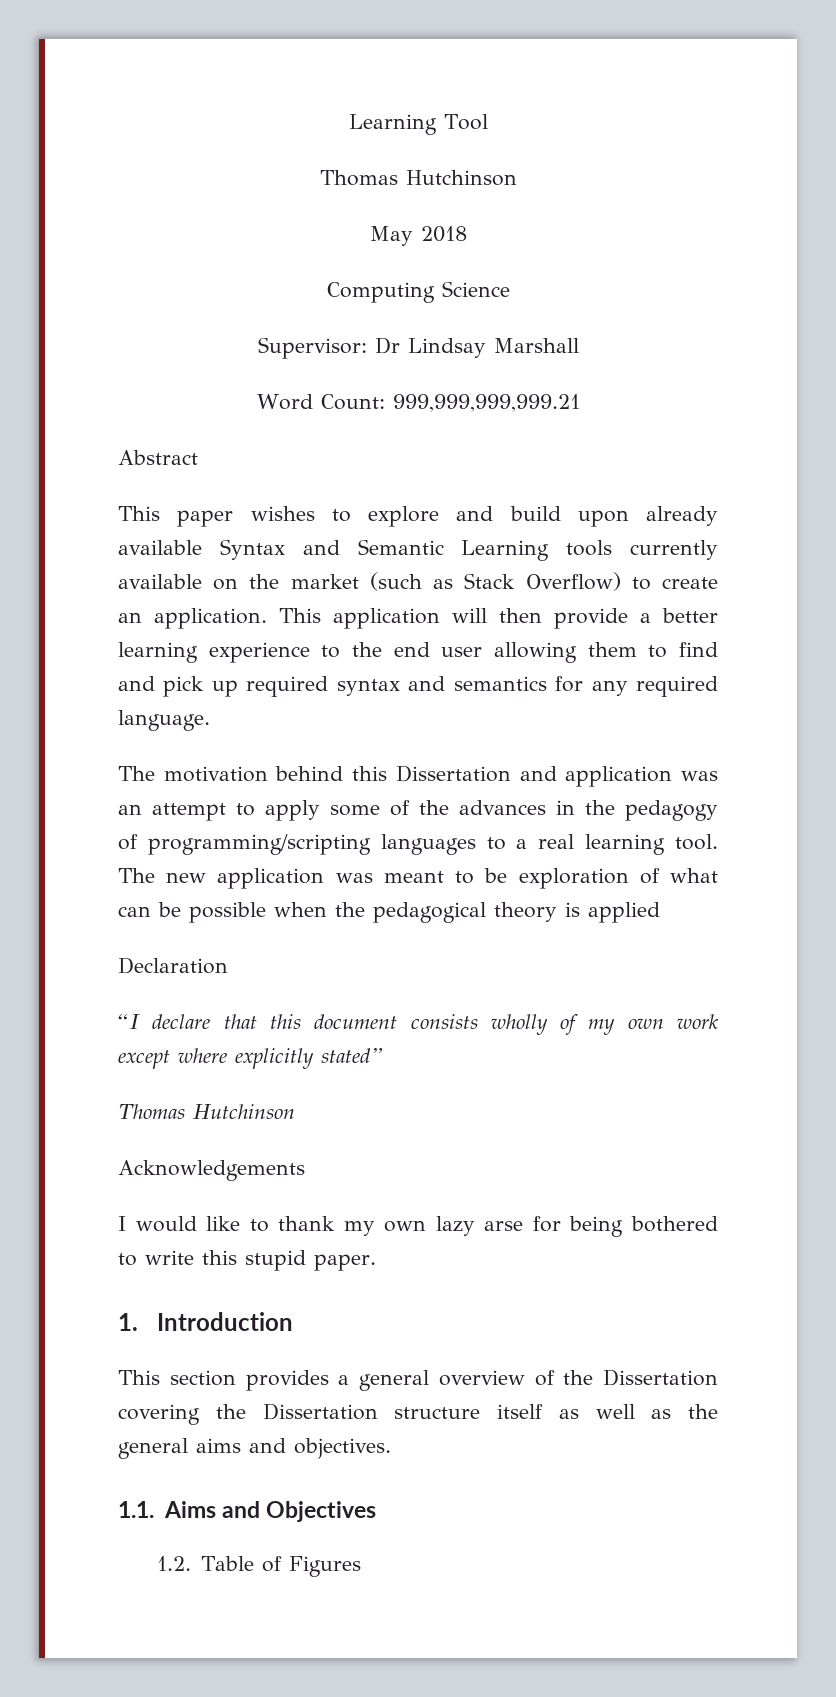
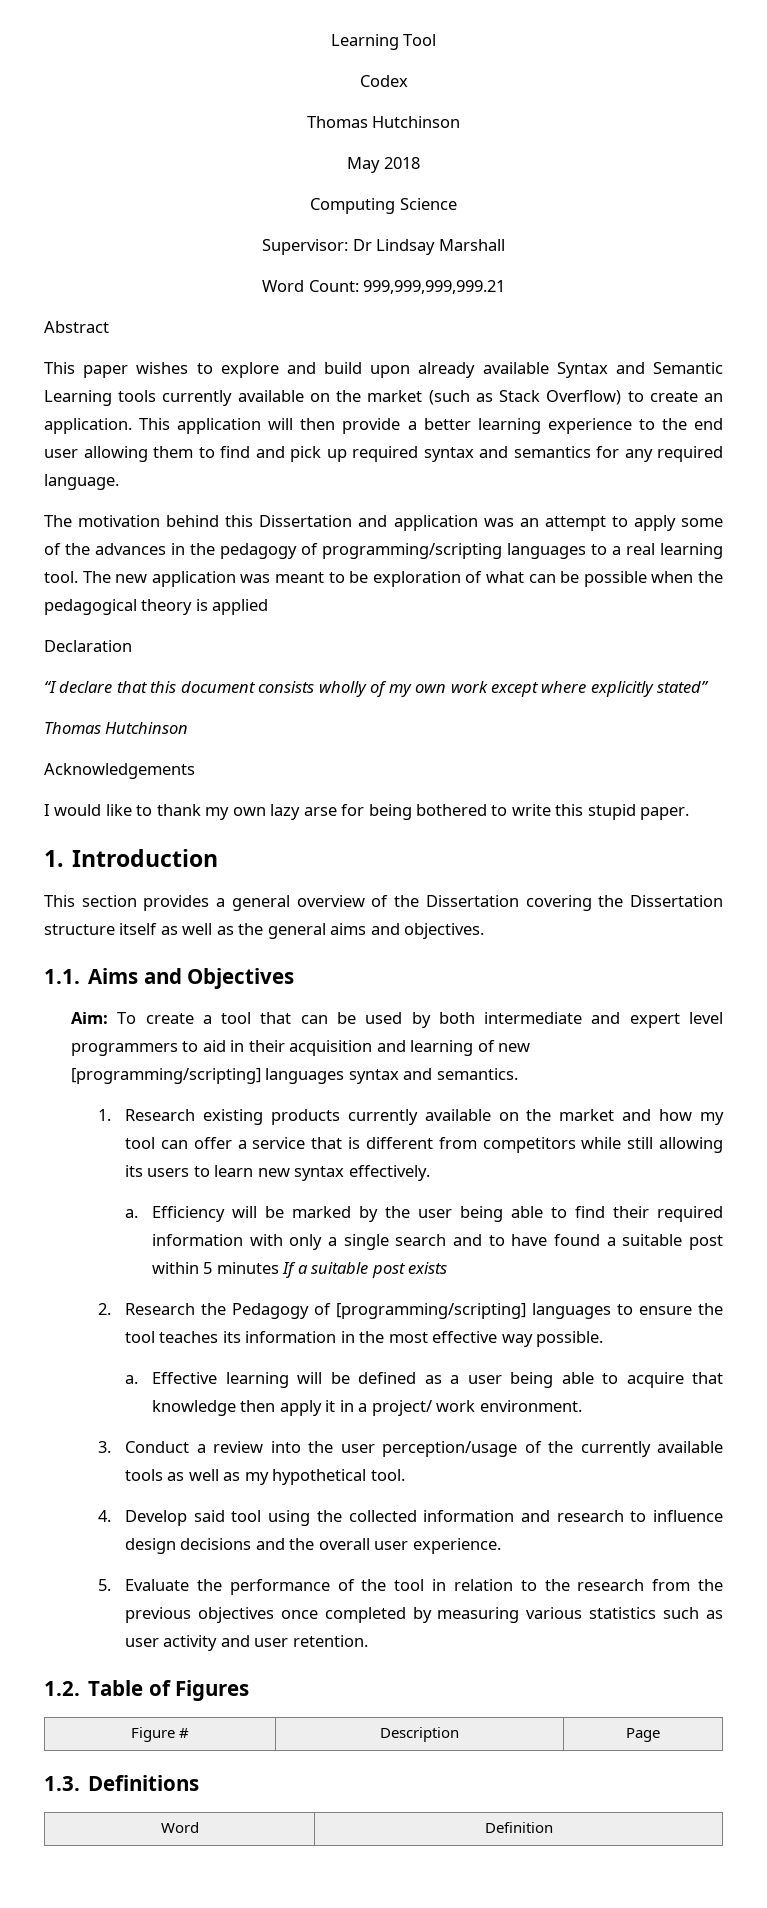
(488, 122) none -> [359,75,408,87] // Codex
[156,1556,362,1577] 1.2. Table of Figures -> [71,1012,723,1028] [71,1040,531,1056] [71,1068,518,1084] [98,1109,724,1125] [125,1137,723,1153] [125,1165,430,1181] [125,1206,724,1222] [152,1234,723,1250] [152,1262,448,1278] [98,1303,724,1319] [125,1331,604,1347] [125,1372,724,1388] [152,1400,582,1416] [98,1441,723,1457] [125,1469,405,1485] [98,1510,724,1526] [125,1538,501,1554] [98,1579,723,1595] [125,1607,724,1623] [125,1635,368,1651] [44,1680,250,1701] [130,1727,190,1742] [380,1727,459,1742] [626,1728,660,1742] [44,1775,200,1791] [160,1822,199,1833] [484,1822,553,1833] Aim: To create a tool that can be used by both intermediate and expert level programmers to aid in their acquisition and learning of new [programming/scripting] languages syntax and semantics. // 1. Research existing products currently available on the market and how my tool can offer a service that is different from competitors while still allowing its users to learn new syntax effectively. // a. Efficiency will be marked by the user being able to find their required information with only a single search and to have found a suitable post within 5 minutes If a suitable post exists // 2. Research the Pedagogy of [programming/scripting] languages to ensure the tool teaches its information in the most effective way possible. // a. Effective learning will be defined as a user being able to acquire that knowledge then apply it in a project/ work environment. // 3. Conduct a review into the user perception/usage of the currently available tools as well as my hypothetical tool. // 4. Develop said tool using the collected information and research to influence design decisions and the overall user experience. // 5. Evaluate the performance of the tool in relation to the research from the previous objectives once completed by measuring various statistics such as user activity and user retention. // 1.2. Table of Figures // Figure # | Description | Page // 1.3. Definitions // Word | Definition

